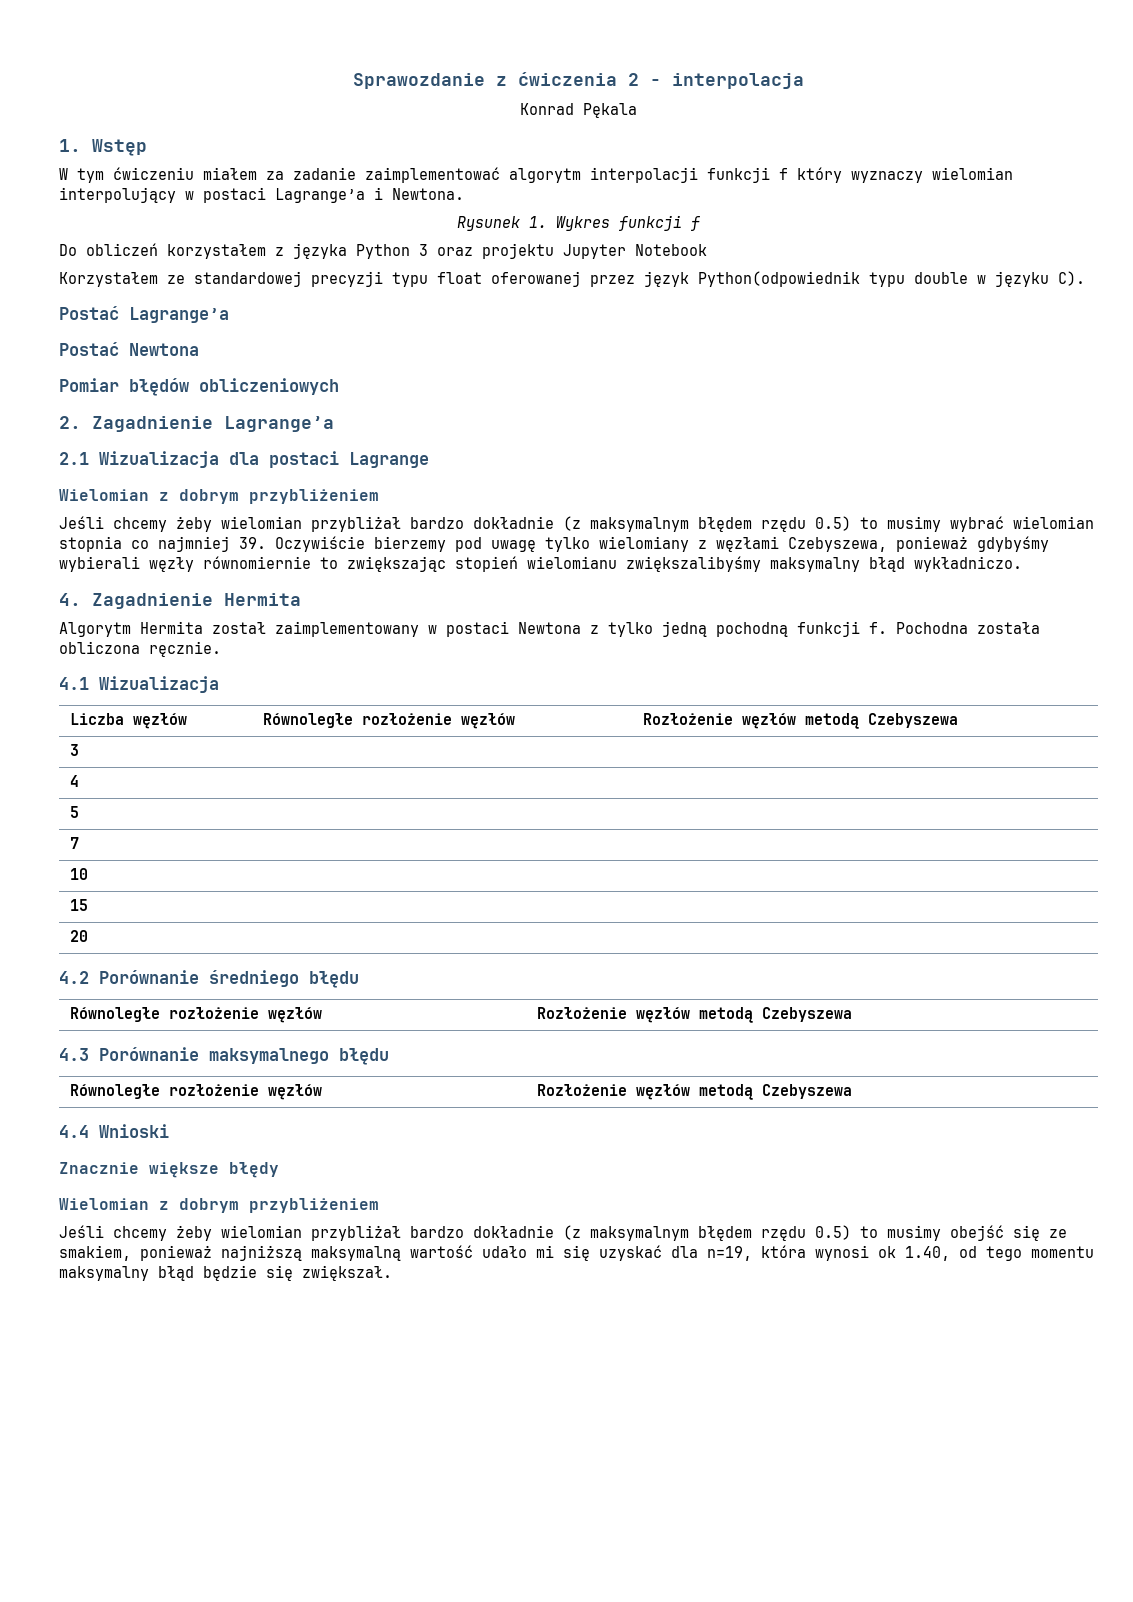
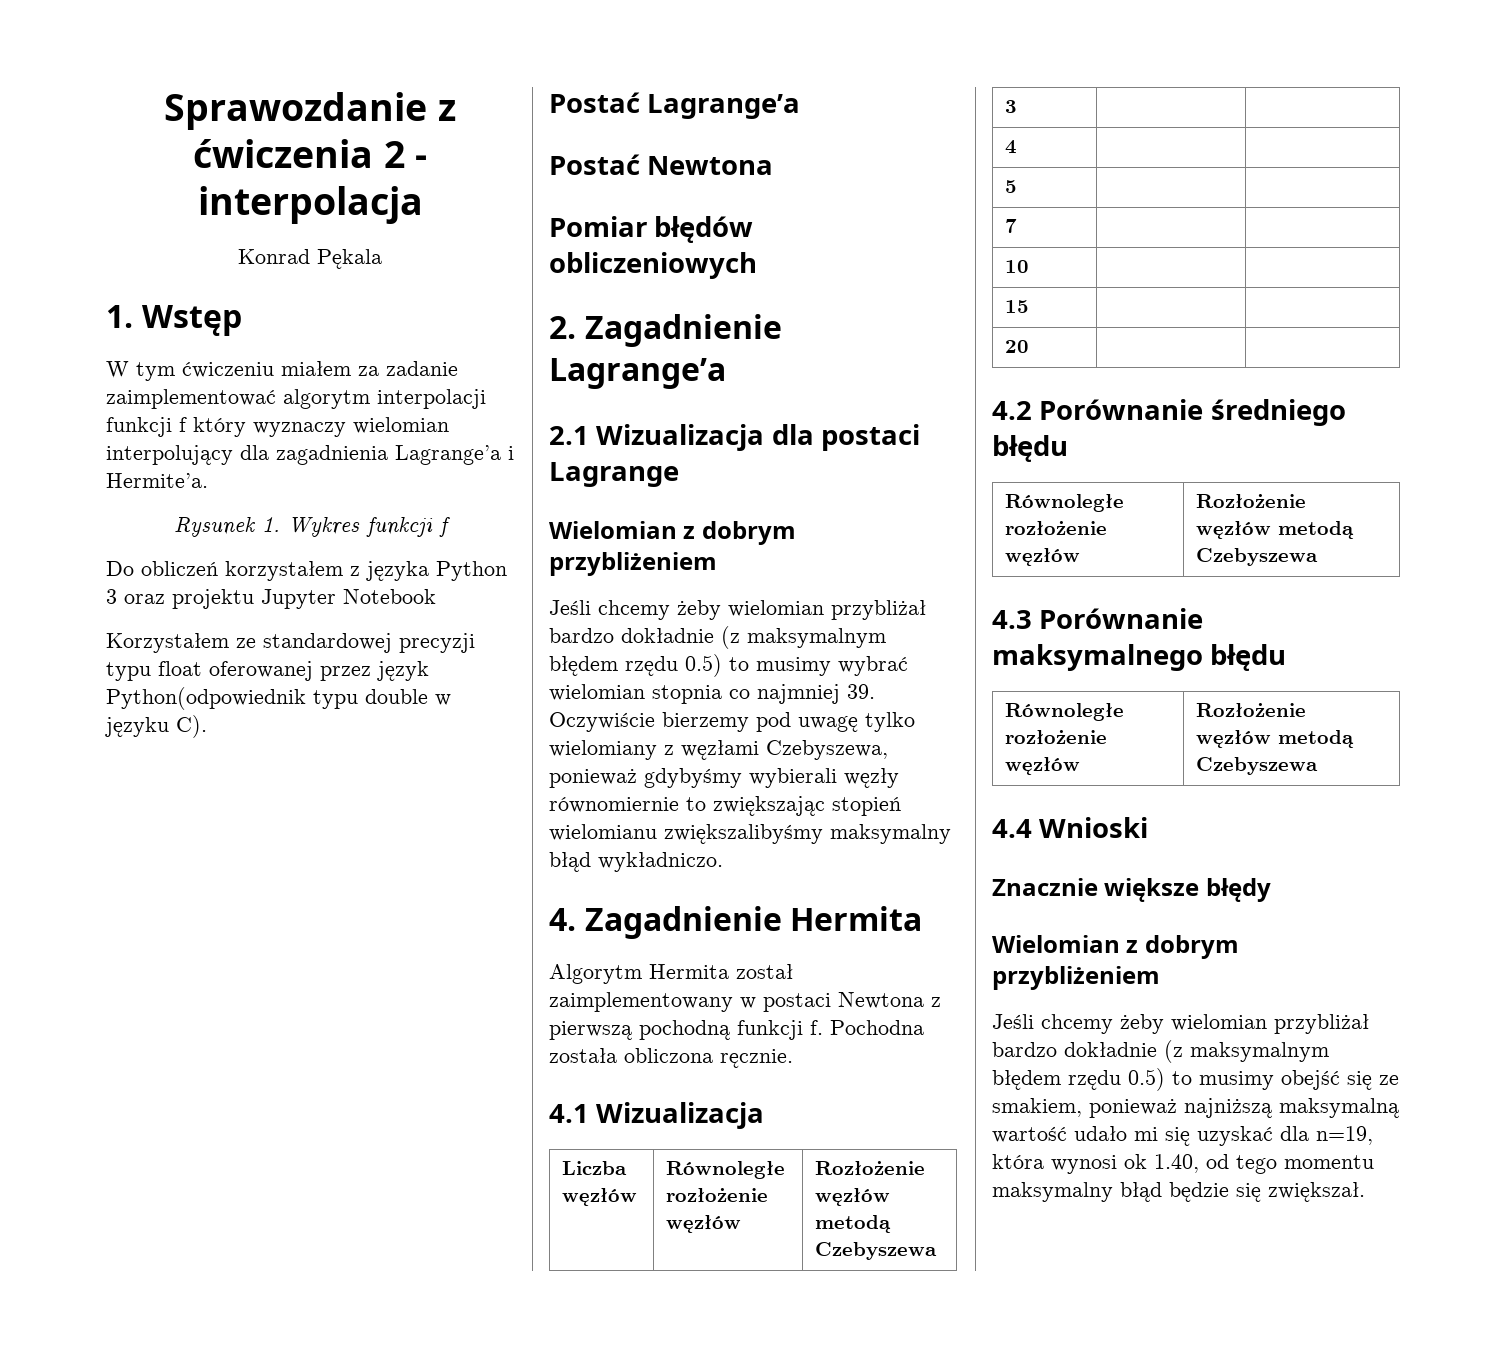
[185,187,266,203] w postaci -> [240,445,388,465] dla zagadnienia
[392,188,464,200] Newtona. -> [106,473,208,488] Hermite’a.
[608,621,707,637] tylko jedną -> [549,1021,632,1040] pierwszą

